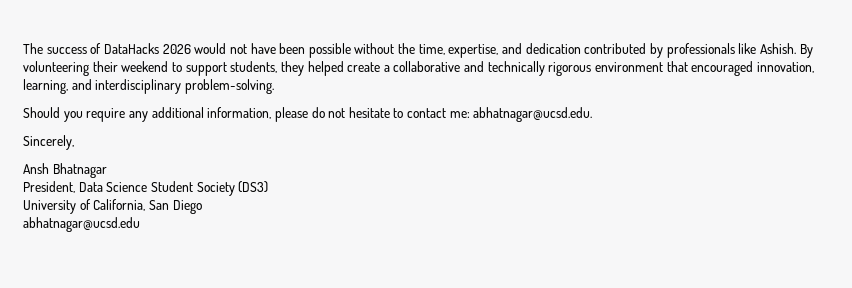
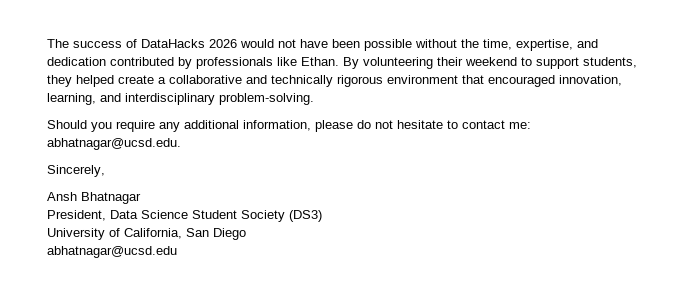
[759,43,796,54] Ashish. -> [301,57,339,66] Ethan.

